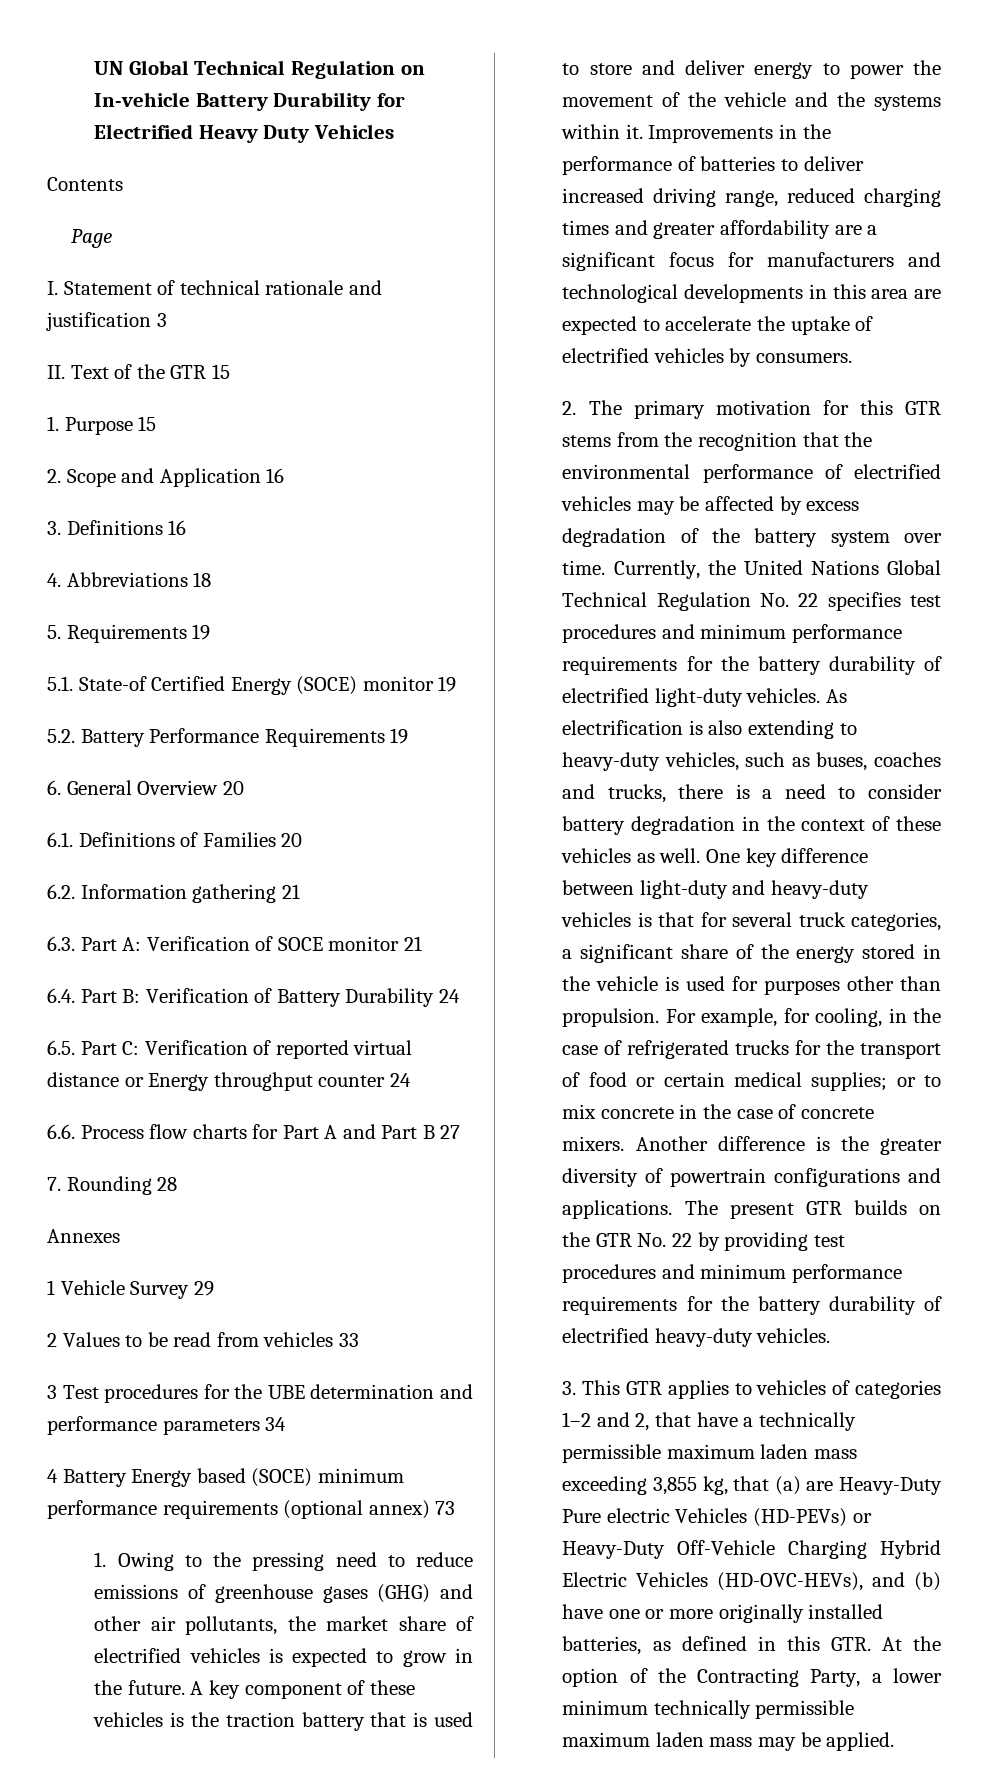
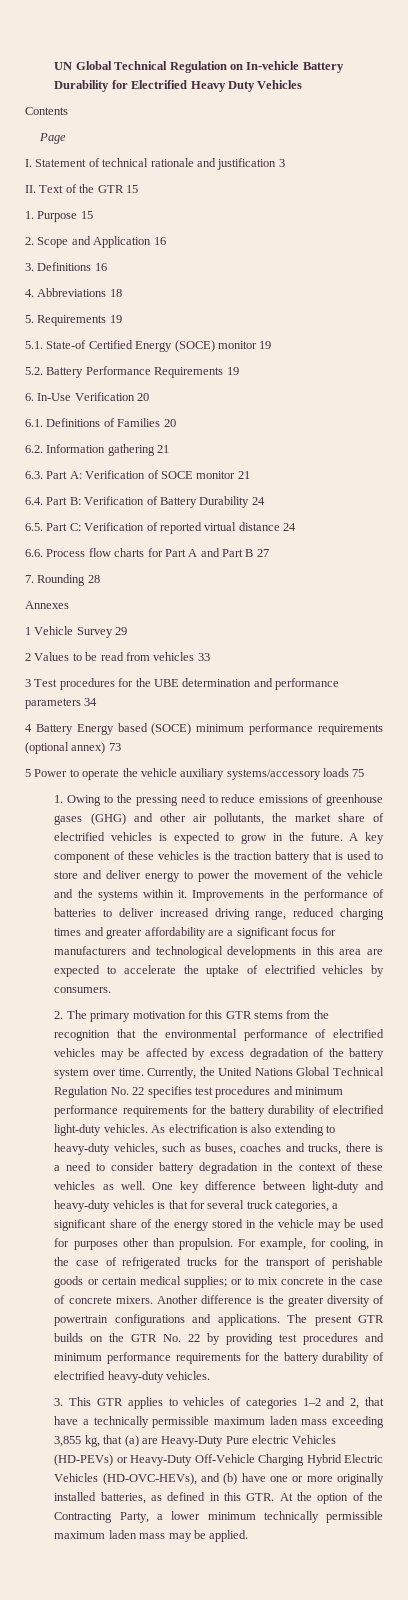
[66,780,219,795] General Overview -> [37,392,135,401] In-Use Verification
[124,1072,386,1091] or Energy throughput counter -> (280, 526) none
(456, 1508) none -> [25,768,365,780] // 5 Power to operate the vehicle auxiliary systems/accessory loads 75
[665,976,680,991] is -> [317,1219,356,1231] may be
[588,1072,627,1087] food -> [331,1257,383,1269] [54,1276,84,1288] perishable goods

